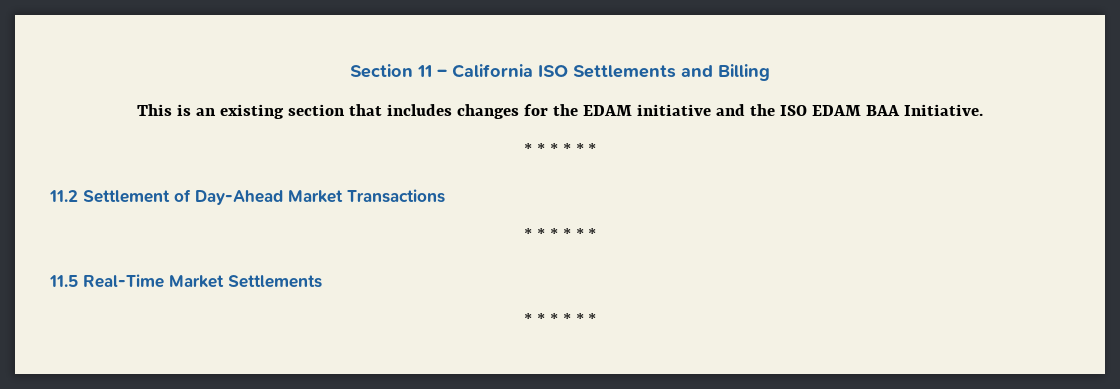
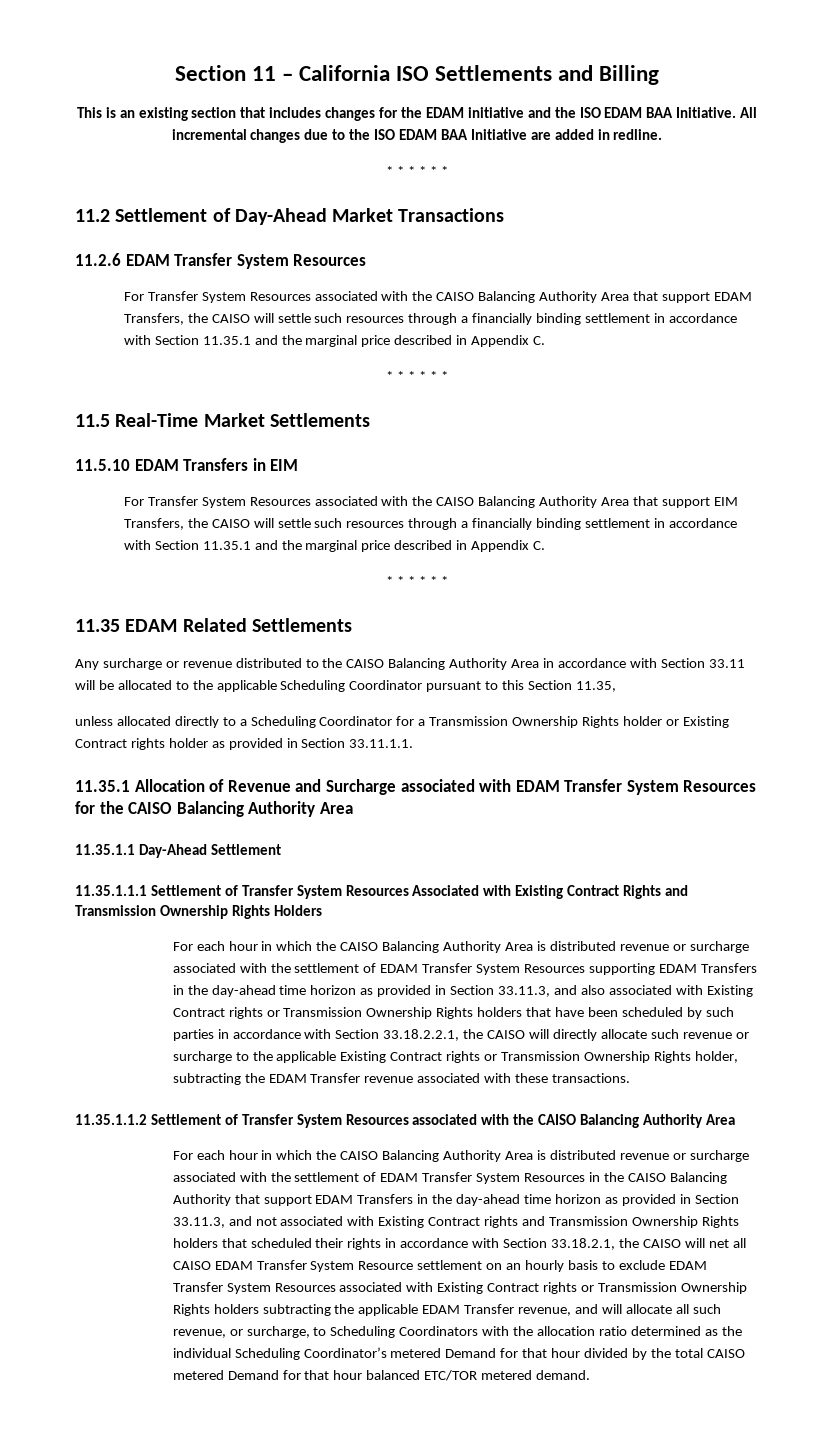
(983, 110) none -> [740,107,758,118] [171,129,663,143] All incremental changes due to the ISO EDAM BAA Initiative are added in redline.
(445, 196) none -> [75,253,367,269] [123,291,752,303] [123,313,737,325] [123,335,545,347] // 11.2.6 EDAM Transfer System Resources // For Transfer System Resources associated with the CAISO Balancing Authority Area that support EDAM Transfers, the CAISO will settle such resources through a financially binding settlement in accordance with Section 11.35.1 and the marginal price described in Appendix C.
[523,313,597,325] // * * * * * * -> [75,458,299,471] [123,496,738,508] [123,518,737,530] [123,540,545,552] [386,576,448,586] [75,618,352,632] [75,658,745,670] [75,680,616,692] [75,716,729,728] [75,738,414,750] [75,779,757,795] [75,801,353,817] [75,844,281,858] [75,885,689,899] [75,905,322,919] [172,941,749,953] [172,963,757,975] [172,985,753,997] [172,1007,734,1019] [172,1029,749,1041] [172,1051,738,1063] [172,1073,631,1085] [75,1114,735,1128] [172,1150,749,1162] [172,1172,727,1184] [172,1194,739,1206] [172,1216,739,1228] [172,1238,746,1250] [172,1260,707,1272] [172,1282,747,1294] [172,1304,721,1316] [172,1326,742,1338] [172,1347,745,1360] [172,1370,591,1381] // 11.5.10 EDAM Transfers in EIM // For Transfer System Resources associated with the CAISO Balancing Authority Area that support EIM Transfers, the CAISO will settle such resources through a financially binding settlement in accordance with Section 11.35.1 and the marginal price described in Appendix C. // * * * * * * // 11.35 EDAM Related Settlements // Any surcharge or revenue distributed to the CAISO Balancing Authority Area in accordance with Section 33.11 will be allocated to the applicable Scheduling Coordinator pursuant to this Section 11.35, // unless allocated directly to a Scheduling Coordinator for a Transmission Ownership Rights holder or Existing Contract rights holder as provided in Section 33.11.1.1. // 11.35.1 Allocation of Revenue and Surcharge associated with EDAM Transfer System Resources for the CAISO Balancing Authority Area // 11.35.1.1 Day-Ahead Settlement // 11.35.1.1.1 Settlement of Transfer System Resources Associated with Existing Contract Rights and Transmission Ownership Rights Holders // For each hour in which the CAISO Balancing Authority Area is distributed revenue or surcharge associated with the settlement of EDAM Transfer System Resources supporting EDAM Transfers in the day-ahead time horizon as provided in Section 33.11.3, and also associated with Existing Contract rights or Transmission Ownership Rights holders that have been scheduled by such parties in accordance with Section 33.18.2.2.1, the CAISO will directly allocate such revenue or surcharge to the applicable Existing Contract rights or Transmission Ownership Rights holder, subtracting the EDAM Transfer revenue associated with these transactions. // 11.35.1.1.2 Settlement of Transfer System Resources associated with the CAISO Balancing Authority Area // For each hour in which the CAISO Balancing Authority Area is distributed revenue or surcharge associated with the settlement of EDAM Transfer System Resources in the CAISO Balancing Authority that support EDAM Transfers in the day-ahead time horizon as provided in Section 33.11.3, and not associated with Existing Contract rights and Transmission Ownership Rights holders that scheduled their rights in accordance with Section 33.18.2.1, the CAISO will net all CAISO EDAM Transfer System Resource settlement on an hourly basis to exclude EDAM Transfer System Resources associated with Existing Contract rights or Transmission Ownership Rights holders subtracting the applicable EDAM Transfer revenue, and will allocate all such revenue, or surcharge, to Scheduling Coordinators with the allocation ratio determined as the individual Scheduling Coordinator’s metered Demand for that hour divided by the total CAISO metered Demand for that hour balanced ETC/TOR metered demand.

